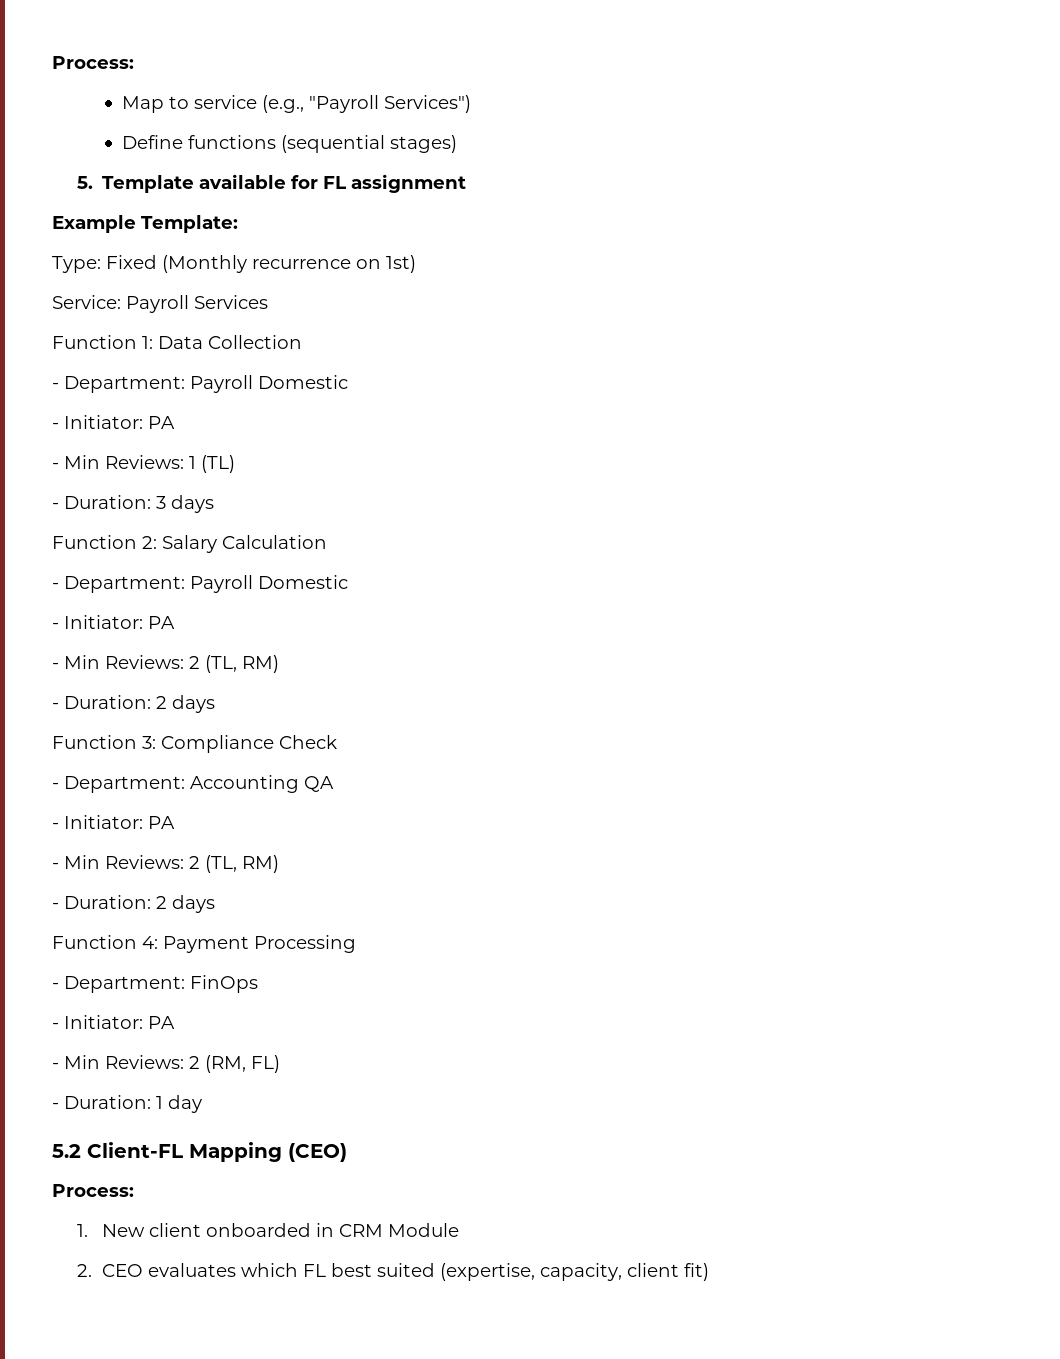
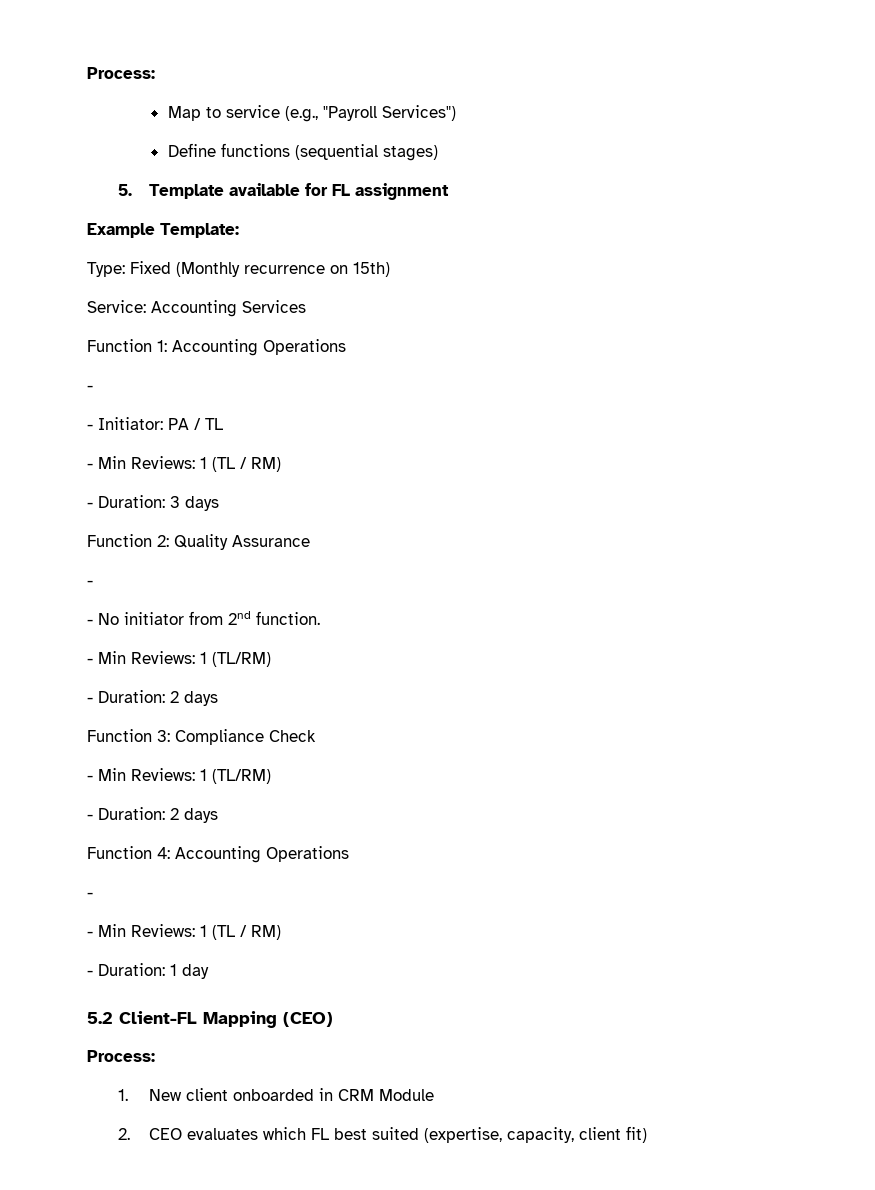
[386,255,416,273] 1st) -> [353,262,390,277] 15th)
[126,295,189,313] Payroll -> [151,300,237,317] Accounting
[158,335,302,349] [52,375,348,393] [52,415,175,429] [52,455,235,473] Data Collection // - Department: Payroll Domestic // - Initiator: PA // - Min Reviews: 1 (TL) -> [172,339,346,356] [87,385,93,391] [87,417,223,430] [87,456,281,472] Accounting Operations // - // - Initiator: PA / TL // - Min Reviews: 1 (TL / RM)
[162,535,327,553] [52,575,348,593] [52,615,175,629] [52,655,279,673] Salary Calculation // - Department: Payroll Domestic // - Initiator: PA // - Min Reviews: 2 (TL, RM) -> [174,534,310,550] [87,580,93,586] [87,611,320,625] [87,651,271,667] Quality Assurance // - // - No initiator from 2nd function. // - Min Reviews: 1 (TL/RM)
[52,775,334,793] [52,815,175,829] [52,855,279,873] // - Department: Accounting QA // - Initiator: PA // - Min Reviews: 2 (TL, RM) -> [87,768,271,784] // - Min Reviews: 1 (TL/RM)
[163,935,356,953] [52,975,258,993] [52,1015,175,1029] [52,1055,280,1073] Payment Processing // - Department: FinOps // - Initiator: PA // - Min Reviews: 2 (RM, FL) -> [175,846,349,863] [87,892,93,898] [87,924,281,940] Accounting Operations // - // - Min Reviews: 1 (TL / RM)

